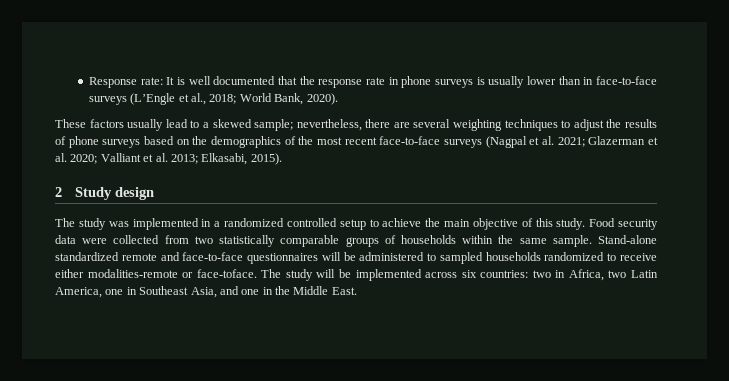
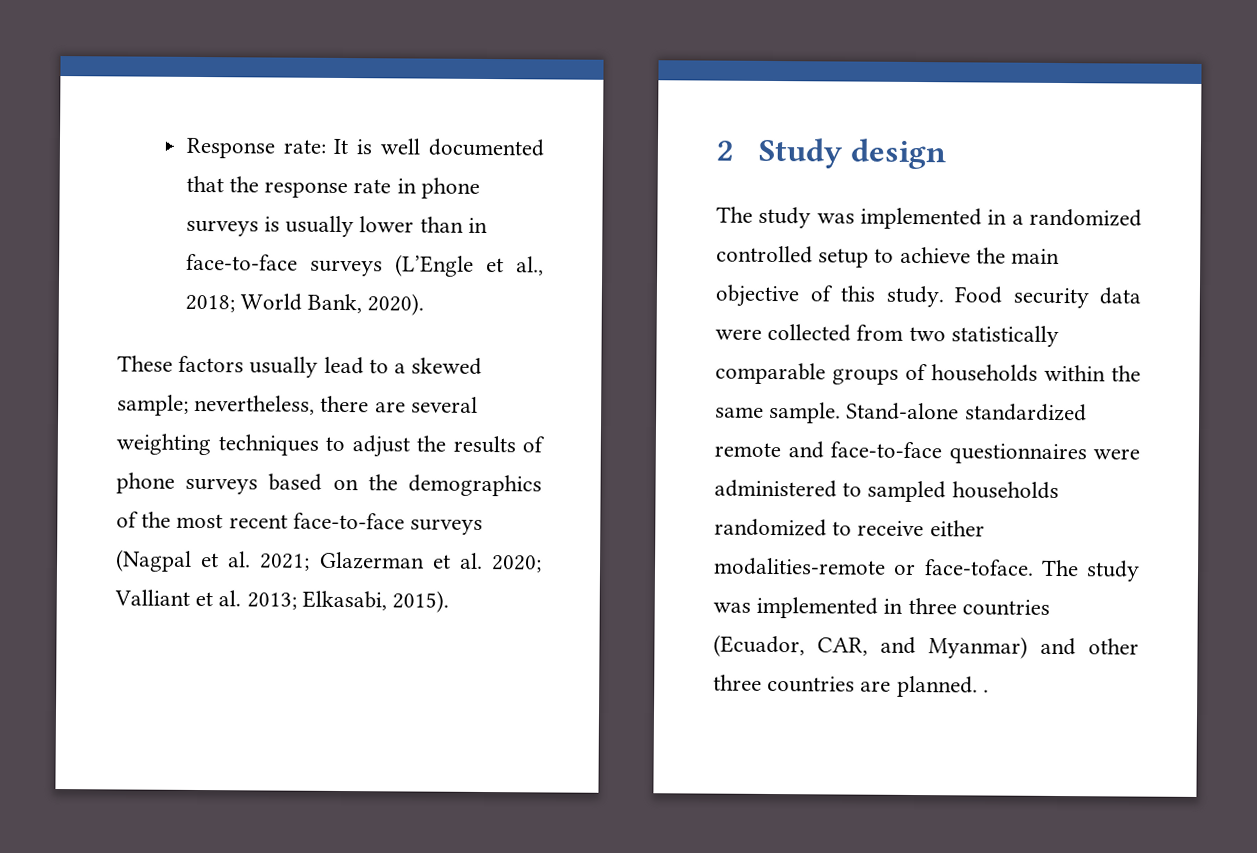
[321,252,356,261] will be -> [1093,448,1140,460] were
[316,269,658,281] [55,286,357,298] will be implemented across six countries: two in Africa, two Latin America, one in Southeast Asia, and one in the Middle East. -> [713,596,1050,619] [713,634,1139,659] [713,674,989,698] was implemented in three countries (Ecuador, CAR, and Myanmar) and other three countries are planned. .

